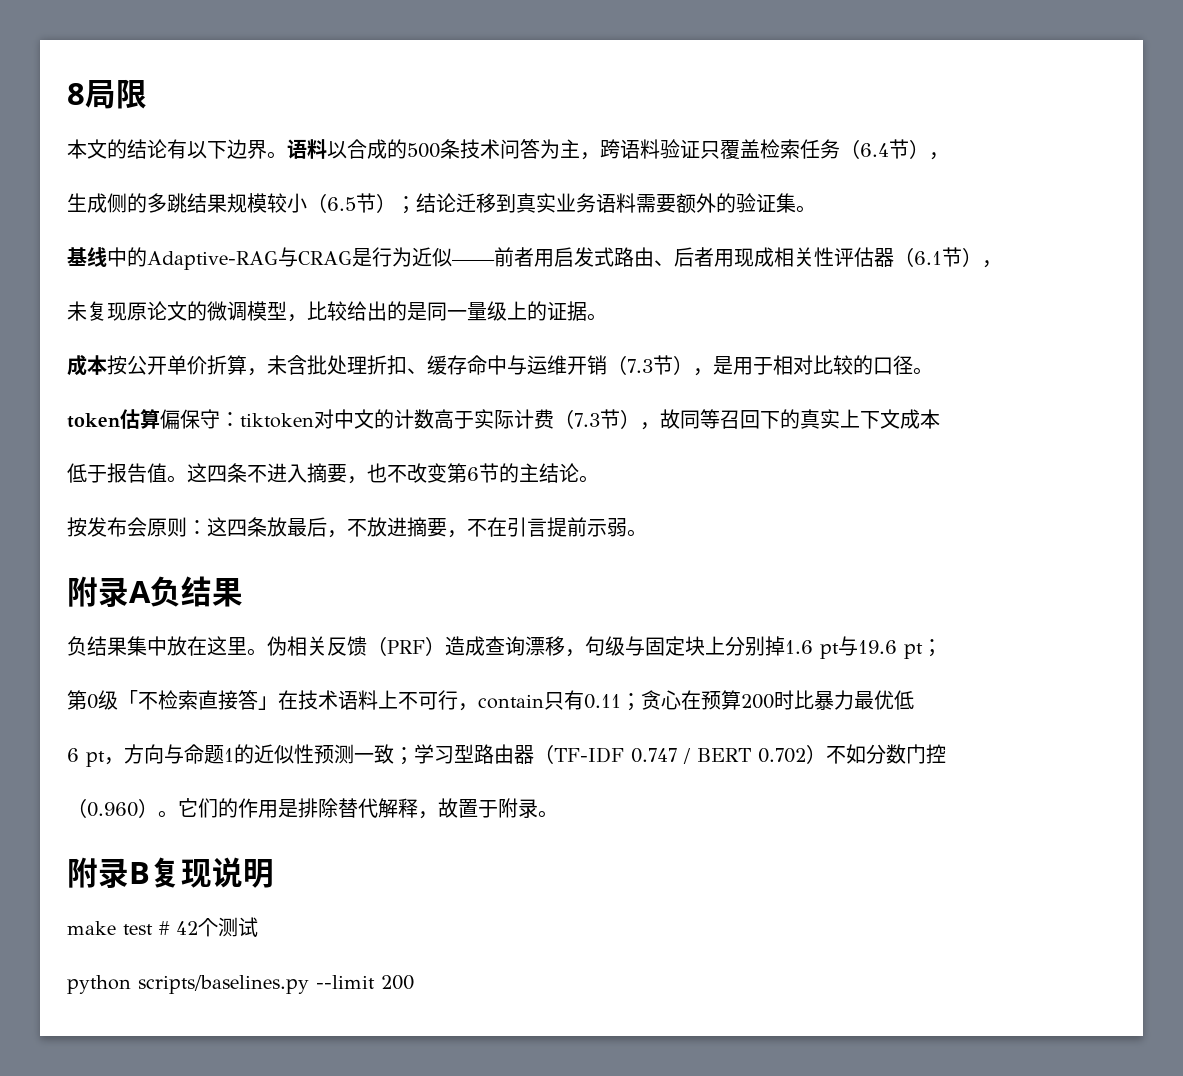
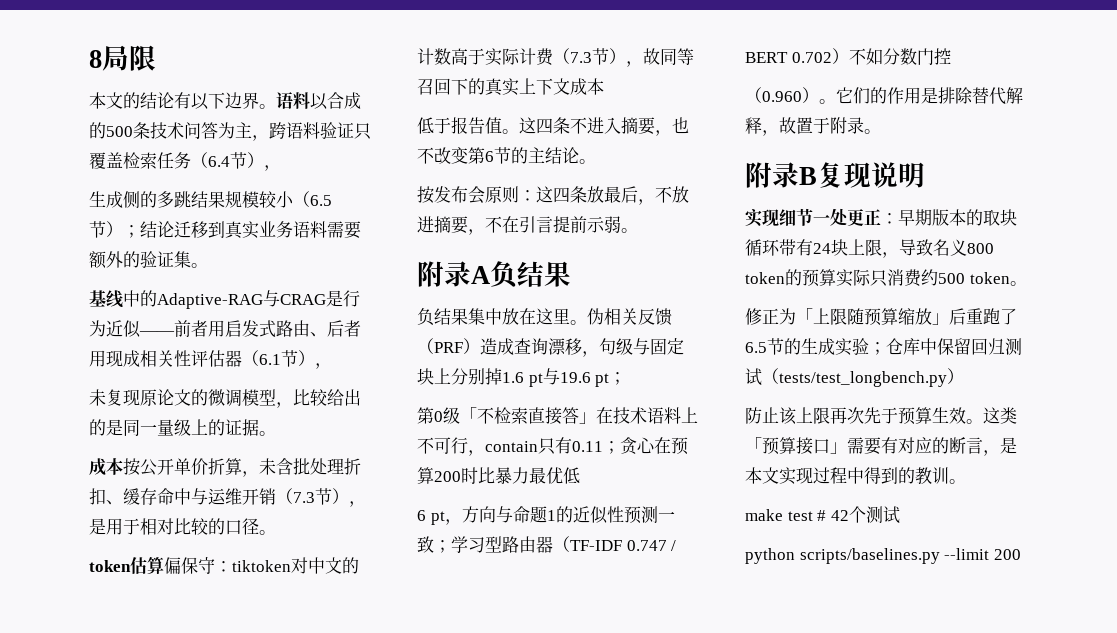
(274, 873) none -> [745,208,1017,227] [745,239,994,258] [745,269,1027,287] [745,308,1017,326] [745,338,1022,356] [745,368,964,387] [745,407,1017,425] [745,437,1017,456] [745,467,966,485] // 实现细节一处更正：早期版本的取块循环带有24块上限，导致名义800 token的预算实际只消费约500 token。 // 修正为「上限随预算缩放」后重跑了6.5节的生成实验；仓库中保留回归测试（tests/test_longbench.py） // 防止该上限再次先于预算生效。这类「预算接口」需要有对应的断言，是本文实现过程中得到的教训。

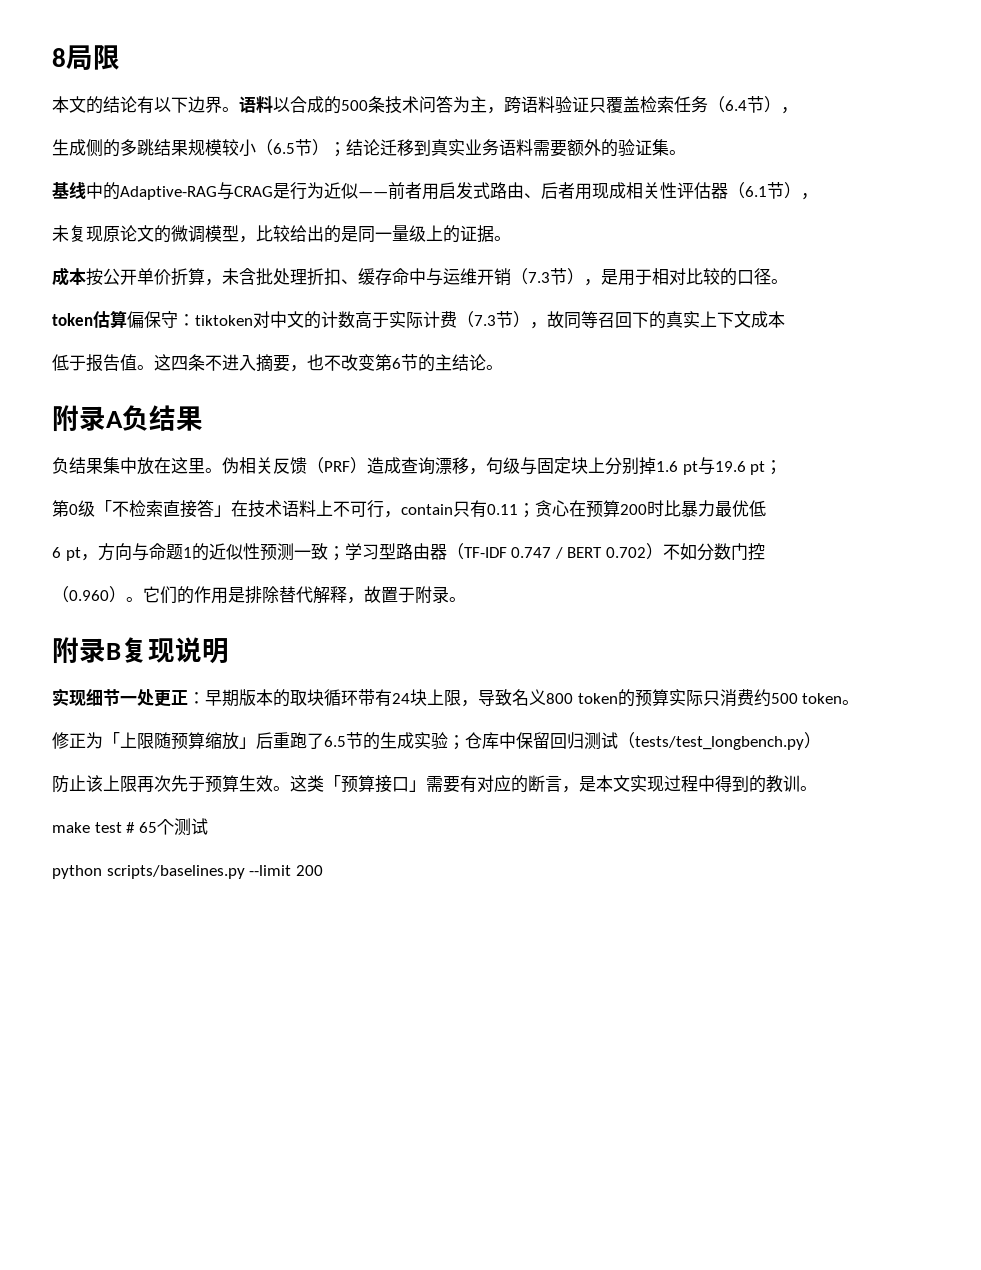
[417,186,689,205] [417,216,638,235] // 按发布会原则：这四条放最后，不放进摘要，不在引言提前示弱。 -> (503, 367) none
[830,510,849,521] 42 -> [138,822,157,833] 65

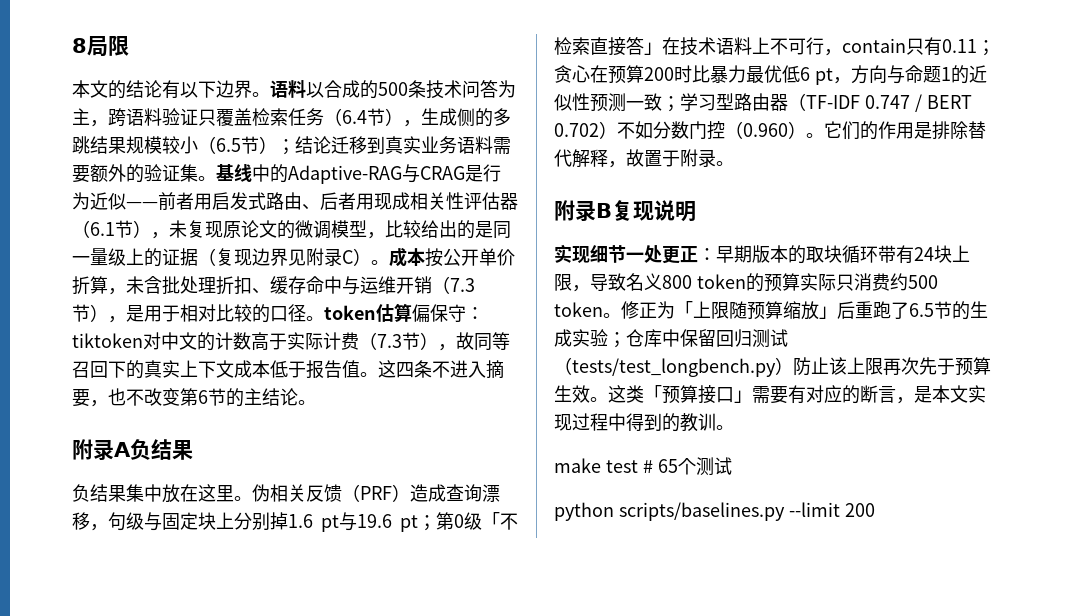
(798, 110) // -> (421, 123) none
(686, 152) // -> (216, 178) none
(818, 196) // -> (169, 235) none
[494,236,511,241] 。 // -> [198,248,389,266] （复现边界见附录C）。
(788, 281) // -> (324, 318) none
(785, 319) // -> (270, 369) none
(783, 467) // -> (436, 523) none
(766, 508) // -> (800, 74) none
(765, 552) // -> (725, 130) none
(860, 702) // -> (621, 315) none
(821, 740) // -> (793, 366) none

